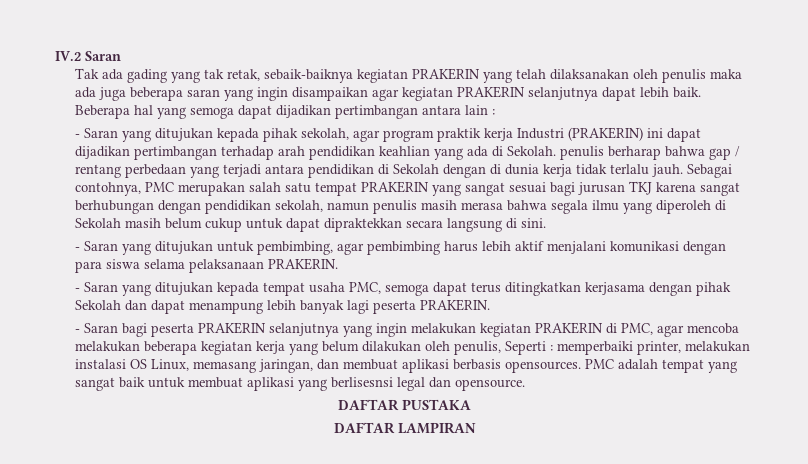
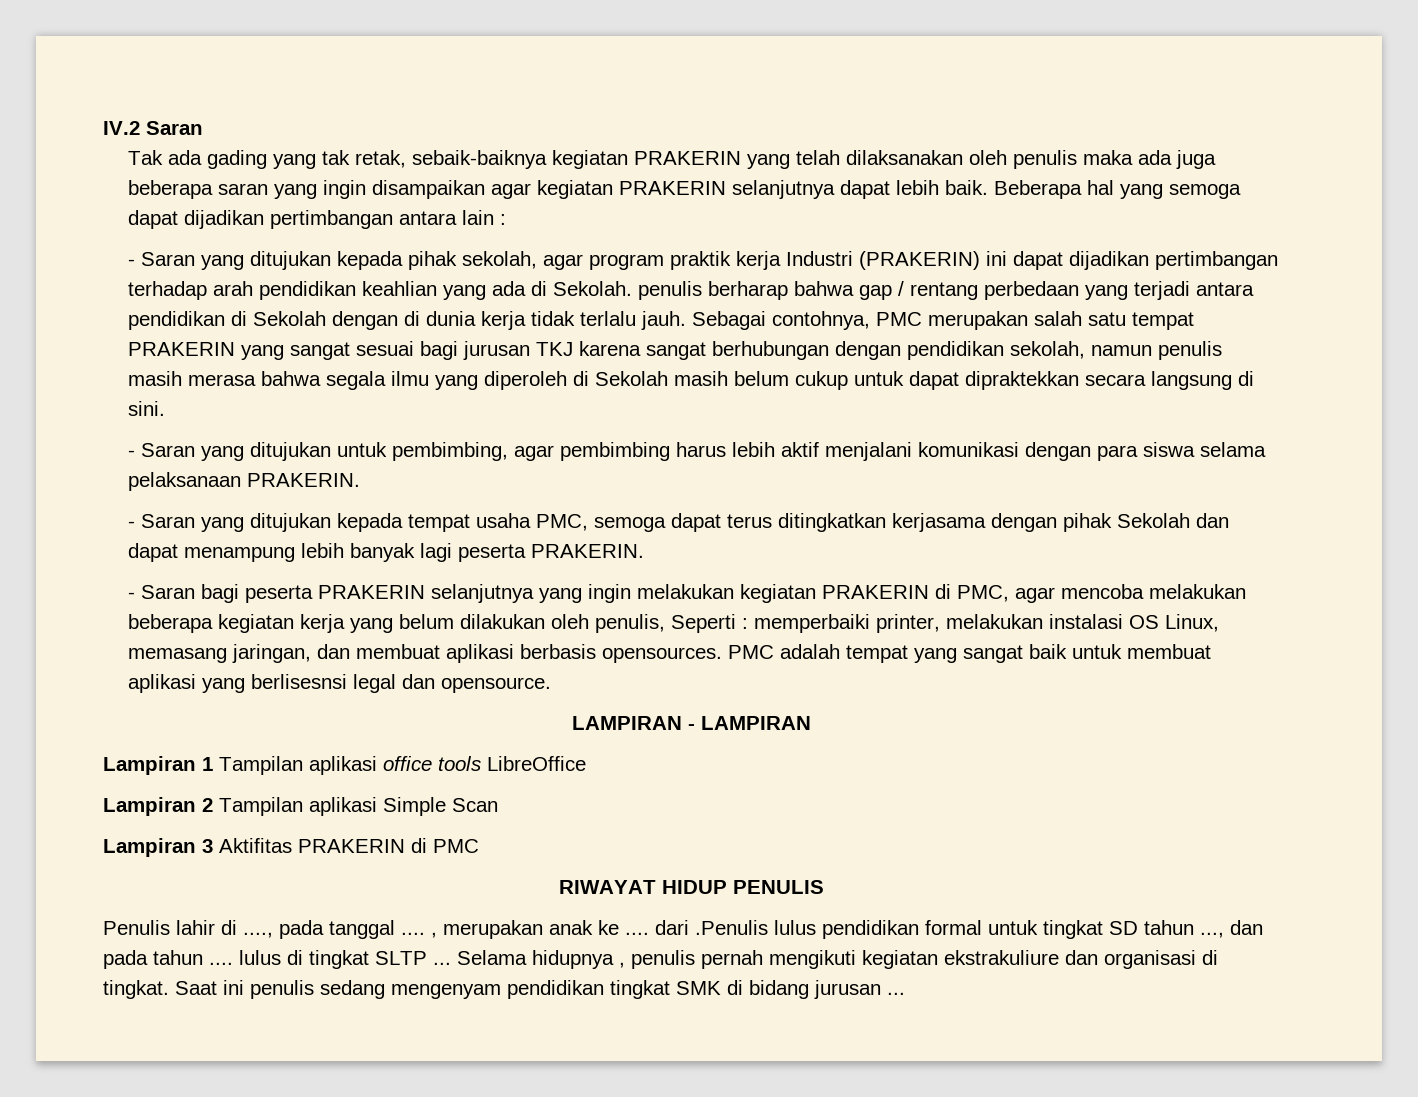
[338,399,471,411] [333,422,476,434] DAFTAR PUSTAKA // DAFTAR LAMPIRAN -> [571,716,811,730] [103,756,586,775] [103,797,498,816] [103,838,479,857] [558,880,824,894] [103,920,1263,939] [103,950,1218,969] [103,980,905,999] LAMPIRAN - LAMPIRAN // Lampiran 1 Tampilan aplikasi office tools LibreOffice // Lampiran 2 Tampilan aplikasi Simple Scan // Lampiran 3 Aktifitas PRAKERIN di PMC // RIWAYAT HIDUP PENULIS // Penulis lahir di ...., pada tanggal .... , merupakan anak ke .... dari .Penulis lulus pendidikan formal untuk tingkat SD tahun ..., dan pada tahun .... lulus di tingkat SLTP ... Selama hidupnya , penulis pernah mengikuti kegiatan ekstrakuliure dan organisasi di tingkat. Saat ini penulis sedang mengenyam pendidikan tingkat SMK di bidang jurusan ...

